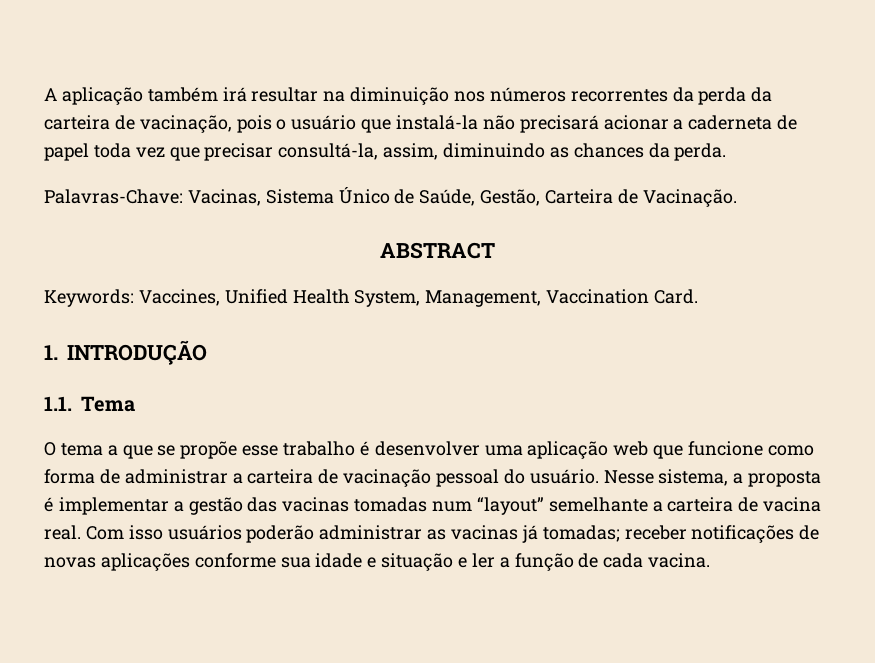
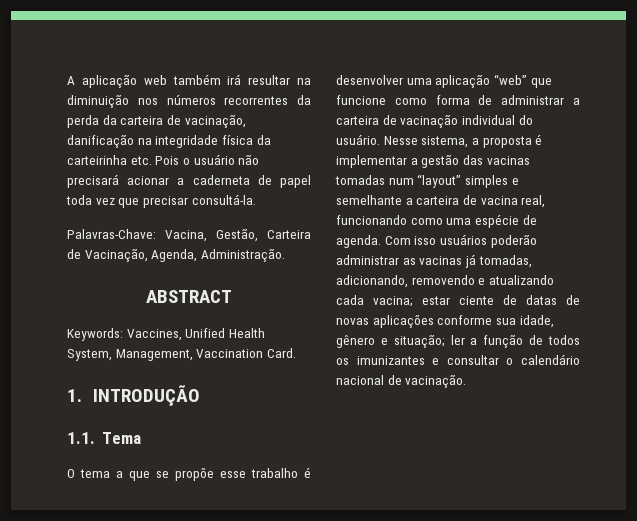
(143, 96) none -> [143,75,167,85] web
[236,115,479,133] pois o usuário que instalá-la -> [67,134,271,148] [67,154,235,165] danificação na integridade física da carteirinha etc. Pois o usuário
[278,143,727,161] [44,187,737,207] consultá-la, assim, diminuindo as chances da perda. // Palavras-Chave: Vacinas, Sistema Único de Saúde, Gestão, Carteira de Vacinação. -> [191,194,256,205] [67,228,311,242] [67,248,285,262] consultá-la. // Palavras-Chave: Vacina, Gestão, Carteira de Vacinação, Agenda, Administração.
[613,441,649,456] web -> [493,74,527,85] “web”
[436,469,500,487] pessoal -> [461,115,515,125] individual
(544, 506) none -> [464,175,519,188] simples e
[44,525,81,540] real. -> [521,195,546,208] [336,214,537,228] [336,235,381,248] real, funcionando como uma espécie de agenda.
[542,525,795,543] tomadas; receber notificações -> [478,255,532,268] [336,275,554,288] [336,295,557,307] tomadas, adicionando, removendo e atualizando cada vacina; estar ciente de datas
[315,553,711,571] idade e situação e ler a função de cada vacina. -> [519,315,554,328] [336,334,580,348] [336,354,580,365] [336,374,467,388] idade, gênero e situação; ler a função de todos os imunizantes e consultar o calendário nacional de vacinação.

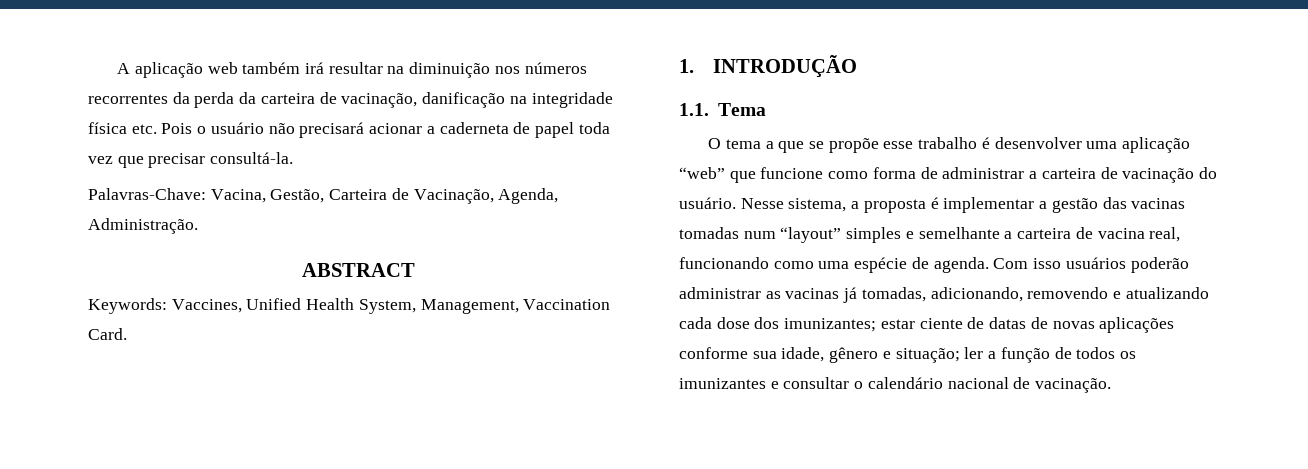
[256,135,271,145] [67,155,127,165] da carteirinha -> (127, 128) none
[461,115,515,125] individual -> (1195, 175) none
[373,296,413,307] vacina; -> [716,317,877,332] dose dos imunizantes;

